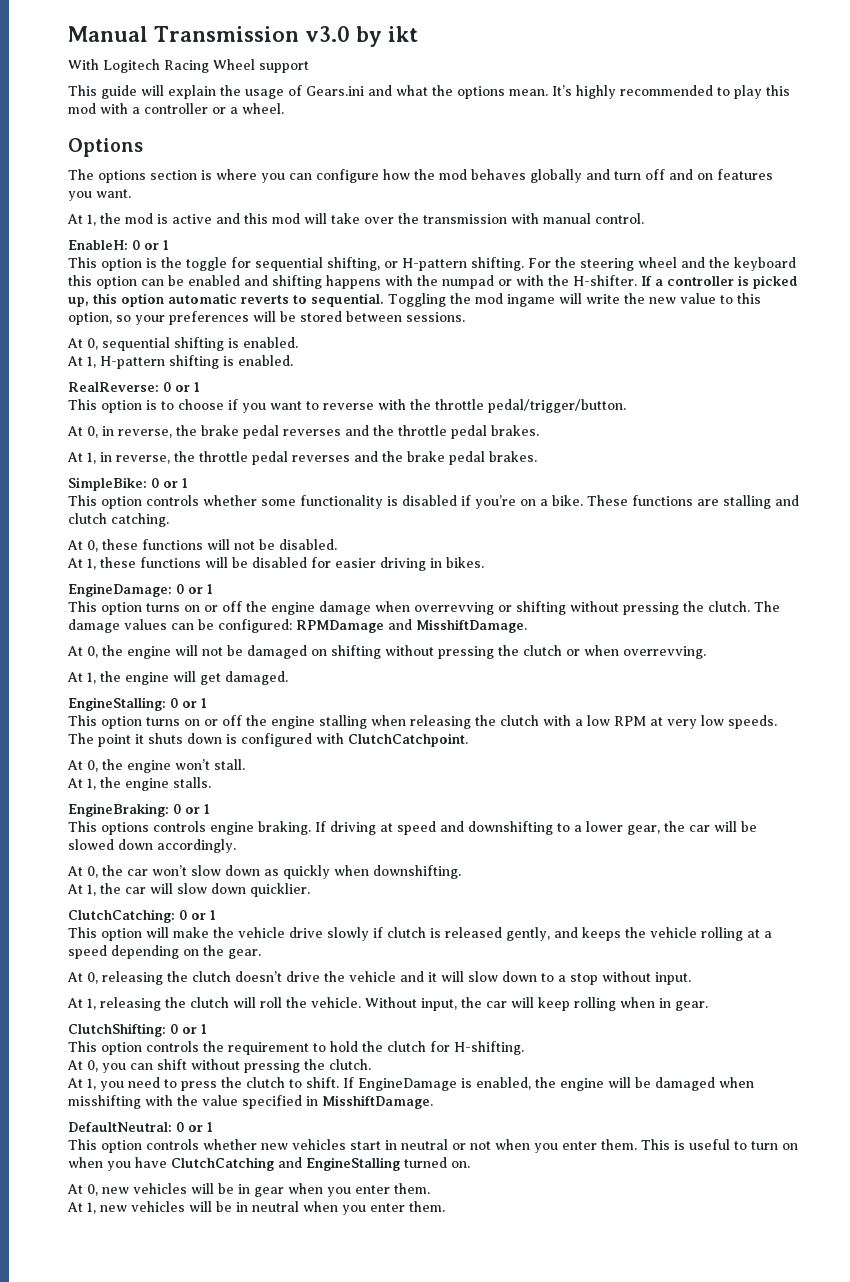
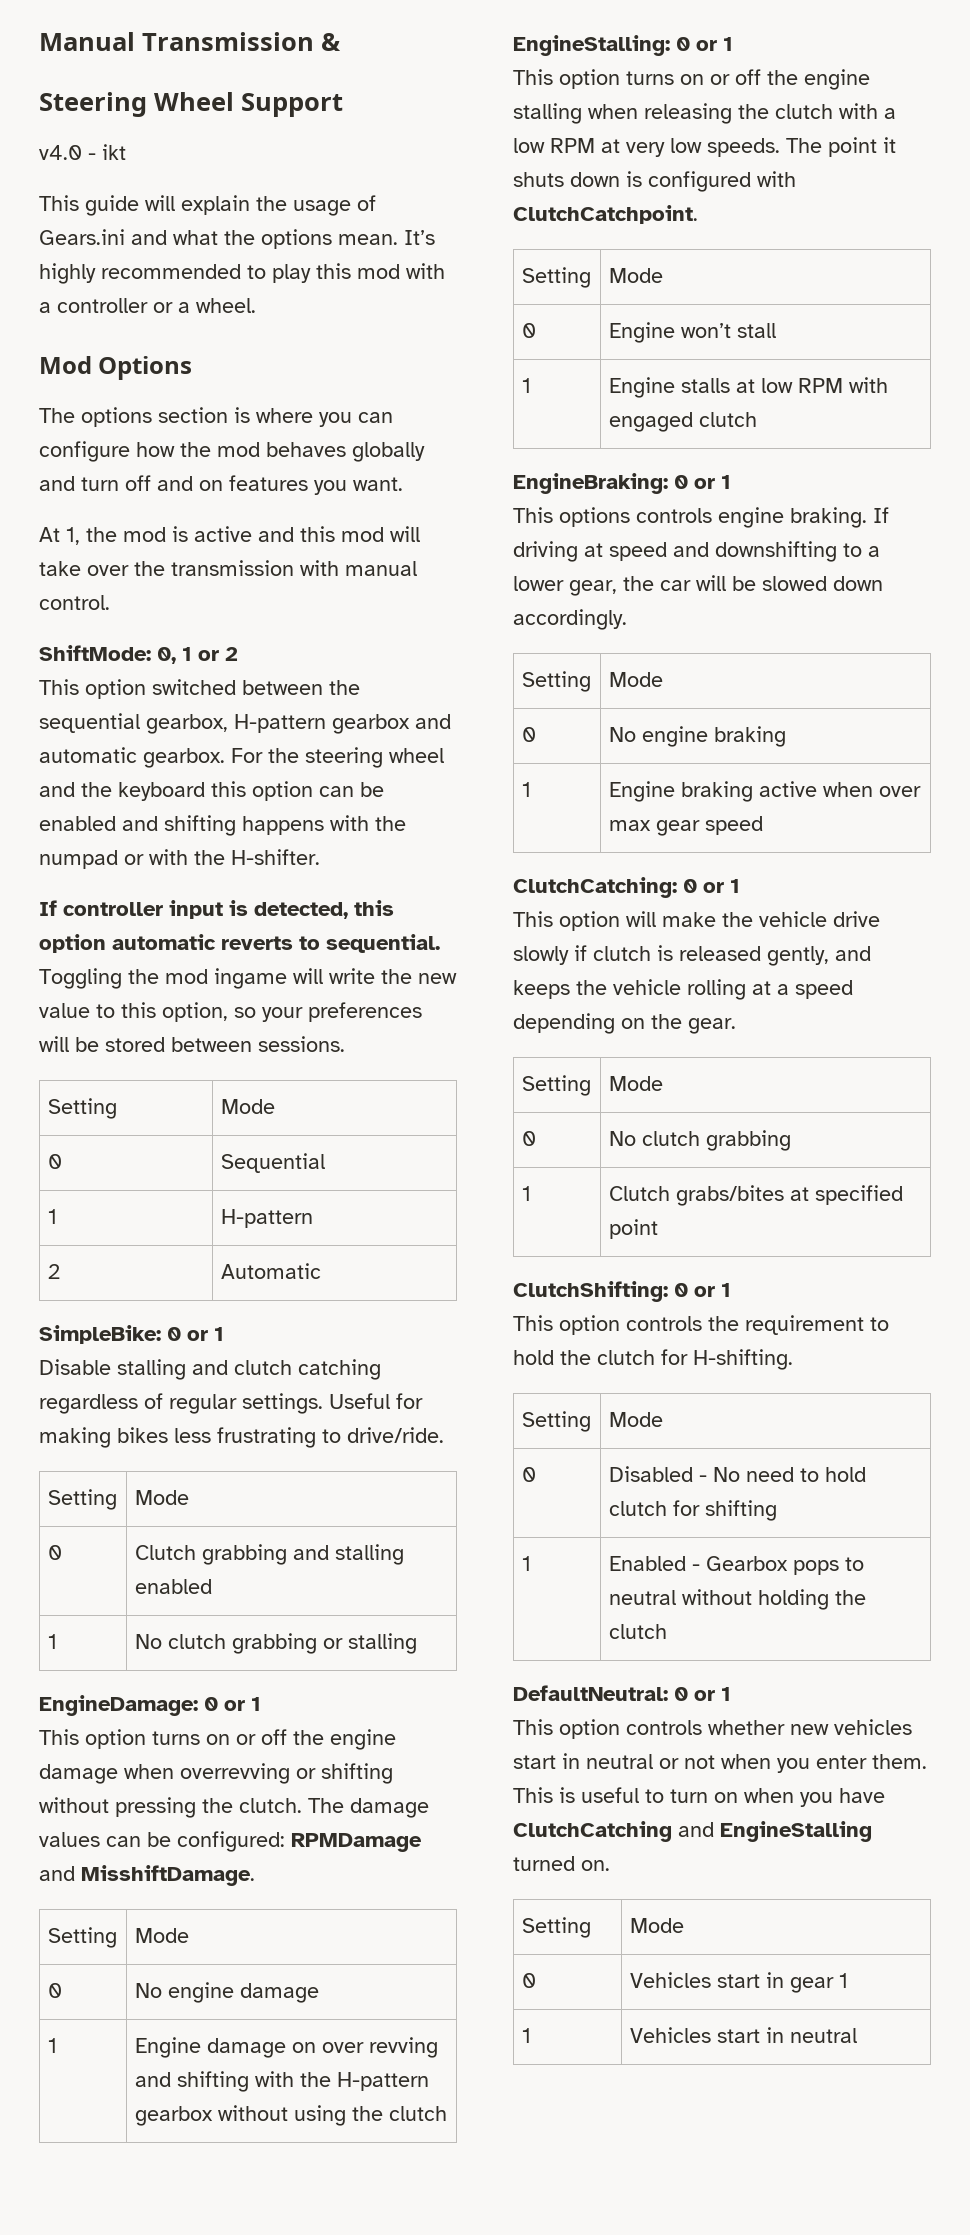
[304,26,418,47] [68,59,309,73] v3.0 by ikt // With Logitech Racing Wheel support -> [321,33,341,51] [39,92,343,117] [39,144,126,160] & // Steering Wheel Support // v4.0 - ikt
(284, 108) none -> [39,356,92,374] Mod
[68,240,169,250] [68,257,524,271] EnableH: 0 or 1 // This option is the toggle for sequential shifting, or H-pattern shifting. -> [39,645,238,664] [39,679,360,699] [39,713,451,734] [39,747,225,768] ShiftMode: 0, 1 or 2 // This option switched between the sequential gearbox, H-pattern gearbox and automatic gearbox.
[641,275,797,289] [68,297,89,307] If a controller is picked up, -> [39,900,348,919] // If controller input is detected,
[67,337,298,351] [67,355,293,369] [68,382,200,392] [68,399,626,413] [67,425,539,439] [67,451,537,465] [68,477,188,491] [68,495,799,509] [68,513,169,527] [67,539,337,552] [67,557,484,571] // At 0, sequential shifting is enabled. // At 1, H-pattern shifting is enabled. // RealReverse: 0 or 1 // This option is to choose if you want to reverse with the throttle pedal/trigger/button. // At 0, in reverse, the brake pedal reverses and the throttle pedal brakes. // At 1, in reverse, the throttle pedal reverses and the brake pedal brakes. // SimpleBike: 0 or 1 // This option controls whether some functionality is disabled if you’re on a bike. These functions are stalling and clutch catching. // At 0, these functions will not be disabled. // At 1, these functions will be disabled for easier driving in bikes. -> [47,1098,117,1119] [220,1099,275,1114] [47,1154,62,1169] [220,1153,325,1173] [47,1209,57,1224] [220,1209,313,1228] [47,1264,60,1279] [220,1263,321,1279] [39,1325,224,1344] [39,1359,381,1380] [39,1393,423,1414] [39,1427,444,1448] [47,1489,117,1510] [134,1490,189,1505] [47,1545,62,1560] [134,1544,404,1565] [134,1579,212,1594] [47,1634,57,1649] [134,1633,417,1654] // Setting | Mode // 0 | Sequential // 1 | H-pattern // 2 | Automatic // SimpleBike: 0 or 1 // Disable stalling and clutch catching regardless of regular settings. Useful for making bikes less frustrating to drive/ride. // Setting | Mode // 0 | Clutch grabbing and stalling enabled // 1 | No clutch grabbing or stalling
[67,645,706,659] [67,671,288,685] // At 0, the engine will not be damaged on shifting without pressing the clutch or when overrevving. // At 1, the engine will get damaged. -> [47,1927,117,1948] [134,1928,189,1943] [47,1983,62,1998] [134,1982,319,2003] [47,2038,57,2053] [134,2037,438,2058] [134,2071,429,2092] [134,2105,447,2126] // Setting | Mode // 0 | No engine damage // 1 | Engine damage on over revving and shifting with the H-pattern gearbox without using the clutch
[67,759,245,773] [67,777,211,791] // At 0, the engine won’t stall. // At 1, the engine stalls. -> [521,267,591,288] [608,268,663,283] [521,323,536,338] [608,322,776,343] [521,378,531,393] [608,377,888,398] [608,412,757,432] // Setting | Mode // 0 | Engine won’t stall // 1 | Engine stalls at low RPM with engaged clutch
[67,865,461,879] [67,883,310,897] // At 0, the car won’t slow down as quickly when downshifting. // At 1, the car will slow down quicklier. -> [521,671,591,692] [608,672,663,687] [521,727,536,742] [608,726,786,747] [521,782,531,797] [608,781,921,802] [608,816,763,836] // Setting | Mode // 0 | No engine braking // 1 | Engine braking active when over max gear speed
[67,971,691,985] [67,997,708,1011] // At 0, releasing the clutch doesn’t drive the vehicle and it will slow down to a stop without input. // At 1, releasing the clutch will roll the vehicle. Without input, the car will keep rolling when in gear. -> [521,1075,591,1096] [608,1076,663,1091] [521,1131,536,1146] [608,1130,791,1151] [521,1186,531,1201] [608,1185,903,1206] [608,1219,658,1239] // Setting | Mode // 0 | No clutch grabbing // 1 | Clutch grabs/bites at specified point
[67,1059,371,1073] [67,1077,754,1091] [68,1095,433,1109] // At 0, you can shift without pressing the clutch. // At 1, you need to press the clutch to shift. If EngineDamage is enabled, the engine will be damaged when misshifting with the value specified in MisshiftDamage. -> [521,1411,591,1432] [608,1412,663,1427] [521,1467,536,1482] [608,1466,866,1482] [608,1500,777,1521] [521,1556,531,1571] [608,1556,864,1575] [608,1589,866,1610] [608,1624,667,1639] // Setting | Mode // 0 | Disabled - No need to hold clutch for shifting // 1 | Enabled - Gearbox pops to neutral without holding the clutch
[67,1183,430,1197] [67,1201,445,1215] // At 0, new vehicles will be in gear when you enter them. // At 1, new vehicles will be in neutral when you enter them. -> [521,1917,591,1938] [629,1918,684,1933] [521,1973,536,1988] [629,1972,848,1993] [521,2028,531,2043] [629,2027,857,2043] // Setting | Mode // 0 | Vehicles start in gear 1 // 1 | Vehicles start in neutral

